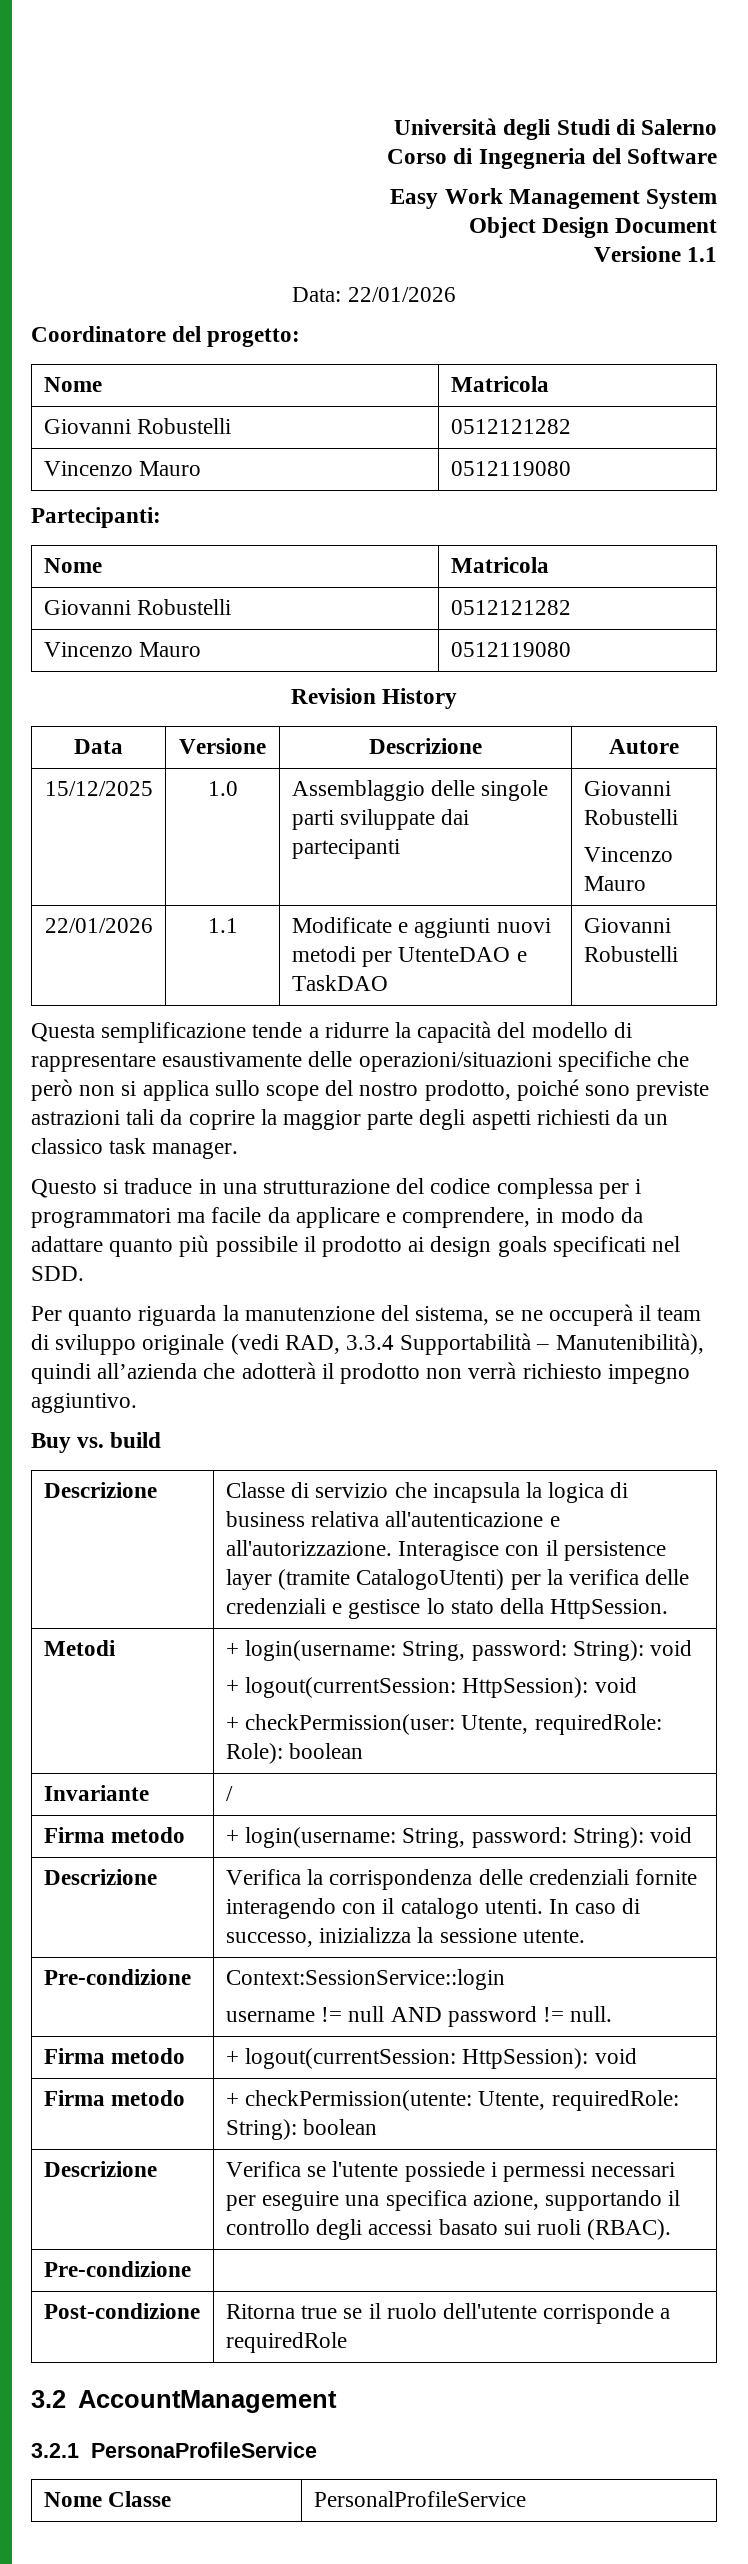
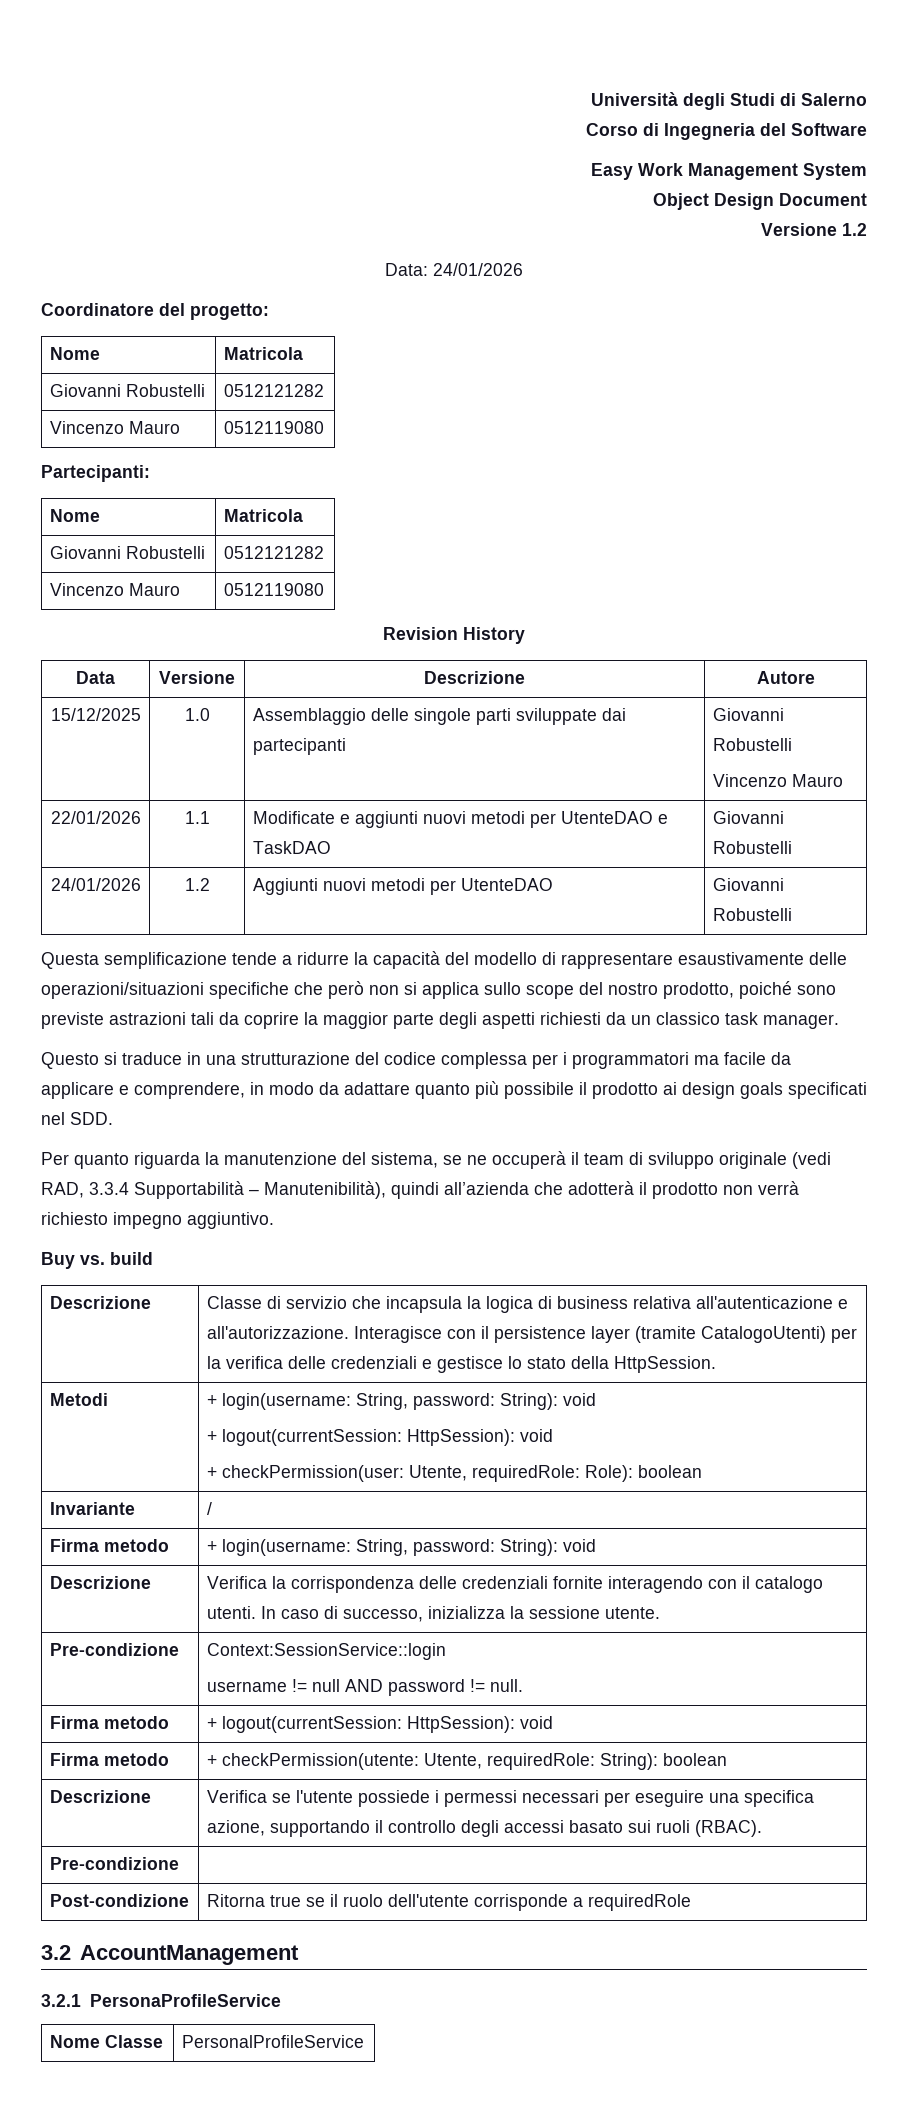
[687,247,717,262] 1.1 -> [842,223,867,236] 1.2
[347,287,456,302] 22/01/2026 -> [433,263,523,276] 24/01/2026
(678, 954) none -> [50,878,141,891] [184,878,210,891] [252,878,553,895] [712,878,784,891] [712,908,792,921] // 24/01/2026 | 1.2 | Aggiunti nuovi metodi per UtenteDAO | Giovanni Robustelli

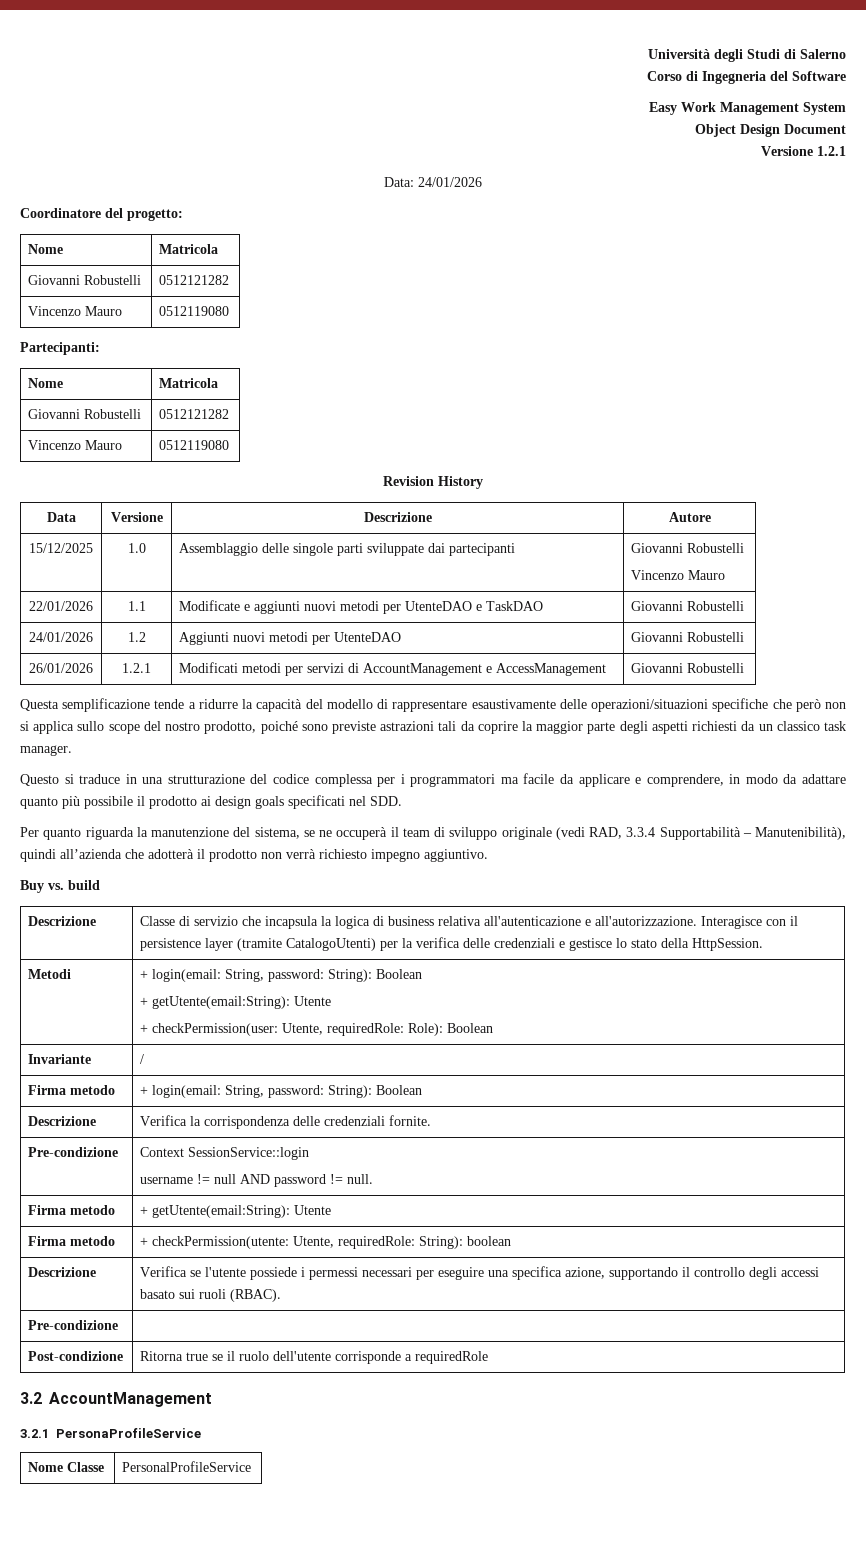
[842,223,867,236] 1.2 -> [817,146,846,156] 1.2.1
(792, 914) none -> [29,663,93,673] [122,663,151,673] [179,662,607,676] [631,663,745,673] // 26/01/2026 | 1.2.1 | Modificati metodi per servizi di AccountManagement e AccessManagement | Giovanni Robustelli
[221,1393,596,1410] [206,1429,553,1446] login(username: String, password: String): void // + logout(currentSession: HttpSession): void -> [152,969,423,982] [140,996,332,1009] login(email: String, password: String): Boolean // + getUtente(email:String): Utente
[637,1465,702,1478] boolean -> [447,1023,494,1033] Boolean
[221,1539,596,1556] login(username: String, password: String): void -> [152,1085,423,1098] login(email: String, password: String): Boolean
[552,1576,823,1593] [206,1606,660,1622] [49,1643,179,1656] [206,1643,446,1660] fornite interagendo con il catalogo utenti. In caso di successo, inizializza la sessione utente. // Pre-condizione | Context:SessionService::login -> [389,1115,432,1126] [28,1147,119,1157] [140,1147,310,1160] fornite. // Pre-condizione | Context SessionService::login
[221,1716,553,1733] logout(currentSession: HttpSession): void -> [152,1205,332,1218] getUtente(email:String): Utente

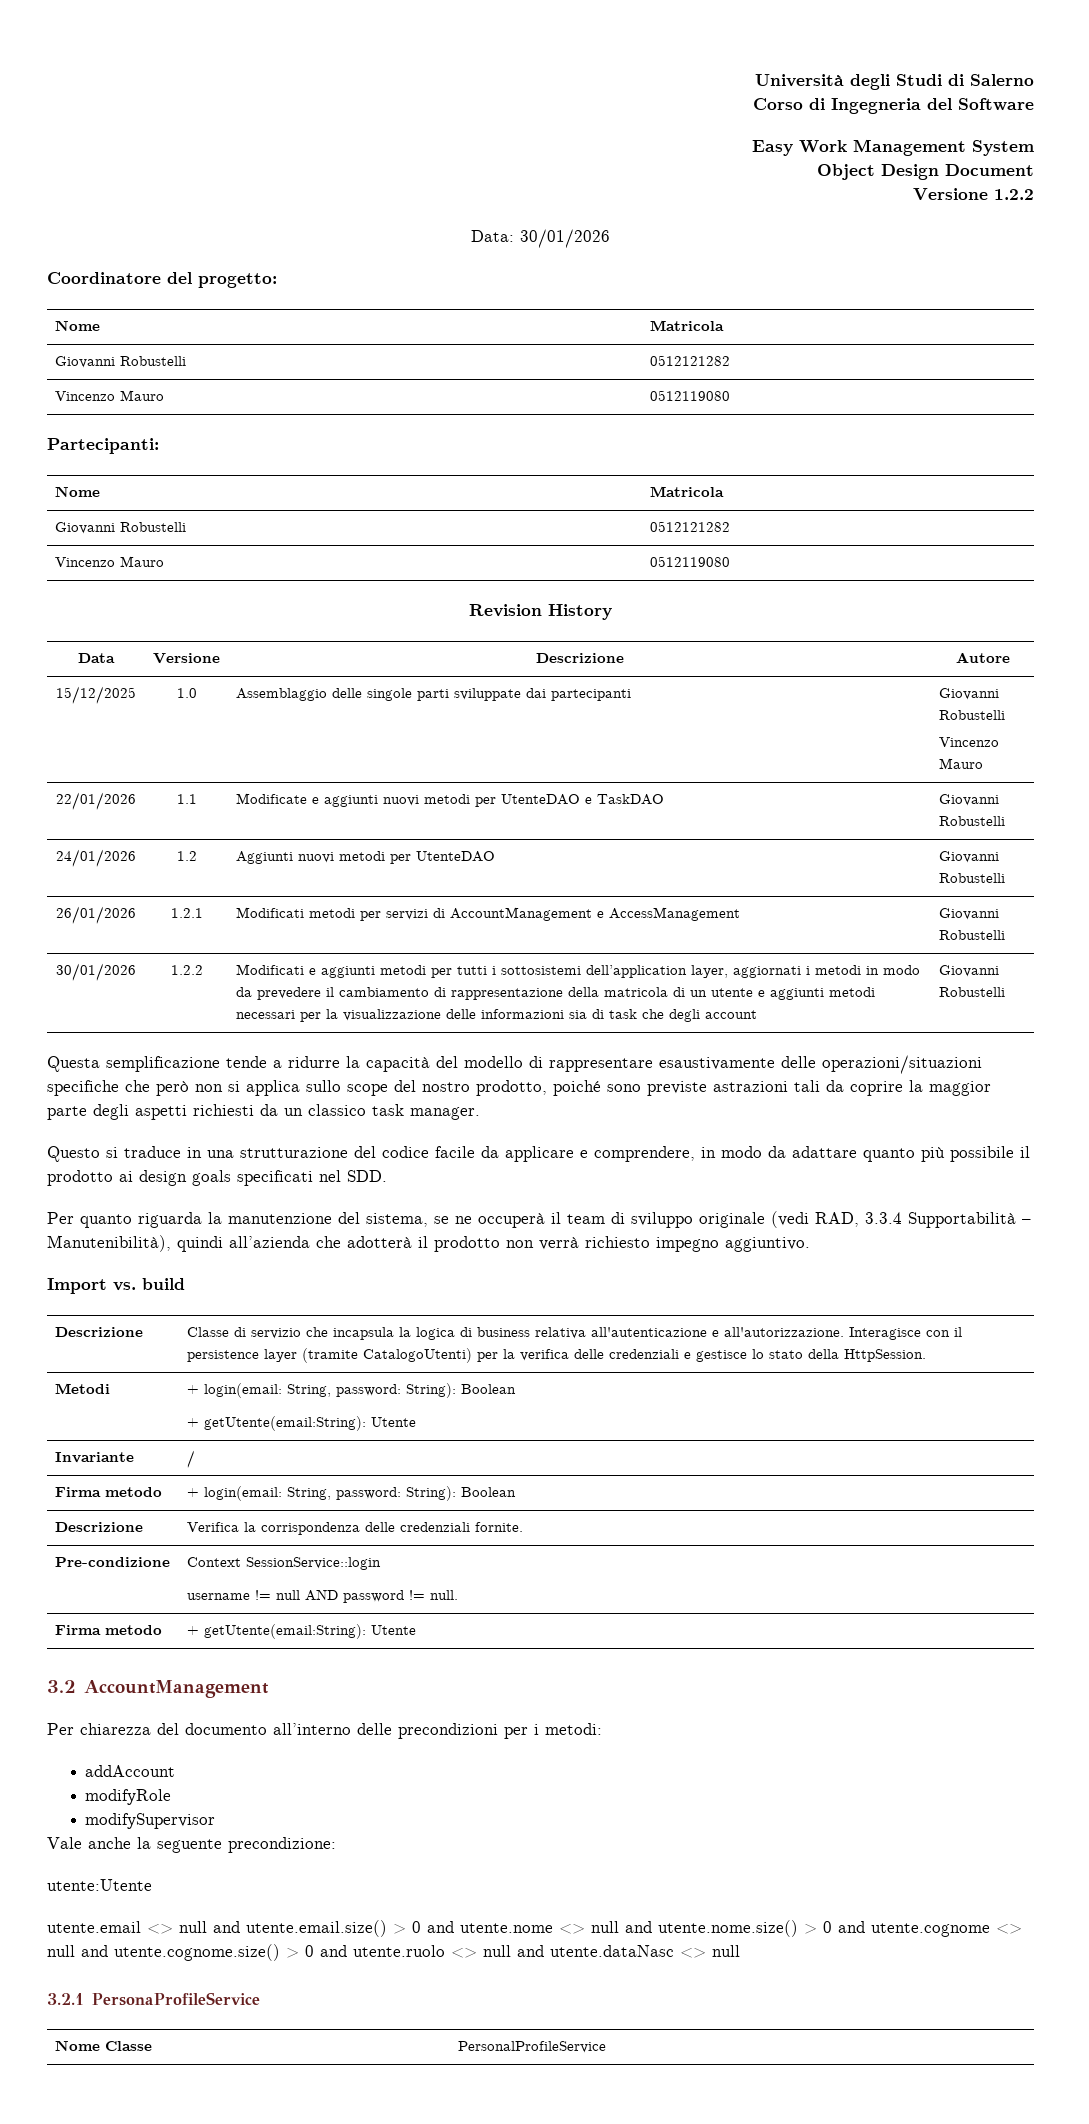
[817,146,846,156] 1.2.1 -> [994,189,1034,200] 1.2.2
[418,177,482,187] 24/01/2026 -> [520,229,610,248] 30/01/2026
(745, 668) none -> [56,963,136,981] [170,965,203,975] [236,964,921,978] [236,987,876,1000] [236,1009,758,1022] [939,965,1000,977] [939,987,1006,997] // 30/01/2026 | 1.2.2 | Modificati e aggiunti metodi per tutti i sottosistemi dell’application layer, aggiornati i metodi in modo da prevedere il cambiamento di rappresentazione della matricola di un utente e aggiunti metodi necessari per la visualizzazione delle informazioni sia di task che degli account | Giovanni Robustelli
[314,774,519,787] complessa per i programmatori ma -> (429, 1152) none
[20,880,44,893] Buy -> [47,1278,107,1294] Import
[140,1023,494,1036] // + checkPermission(user: Utente, requiredRole: Role): Boolean -> (417, 1422) none
[28,1236,116,1246] [140,1236,512,1249] [28,1267,97,1277] [140,1266,820,1280] [140,1289,282,1302] [28,1320,119,1330] [28,1351,124,1361] [140,1351,489,1364] [20,1392,212,1407] // Firma metodo | + checkPermission(utente: Utente, requiredRole: String): boolean // Descrizione | Verifica se l'utente possiede i permessi necessari per eseguire una specifica azione, supportando il controllo degli accessi basato sui ruoli (RBAC). // Pre-condizione | // Post-condizione | Ritorna true se il ruolo dell'utente corrisponde a requiredRole // 3.2 AccountManagement -> [47,1680,270,1698] [47,1723,602,1739] [85,1765,176,1777] [85,1789,172,1805] [85,1813,216,1829] [47,1837,336,1853] [47,1879,152,1891] [47,1920,1022,1937] [47,1944,740,1961] // 3.2 AccountManagement // Per chiarezza del documento all’interno delle precondizioni per i metodi: // addAccount // modifyRole // modifySupervisor // Vale anche la seguente precondizione: // utente:Utente // utente.email <> null and utente.email.size() > 0 and utente.nome <> null and utente.nome.size() > 0 and utente.cognome <> null and utente.cognome.size() > 0 and utente.ruolo <> null and utente.dataNasc <> null

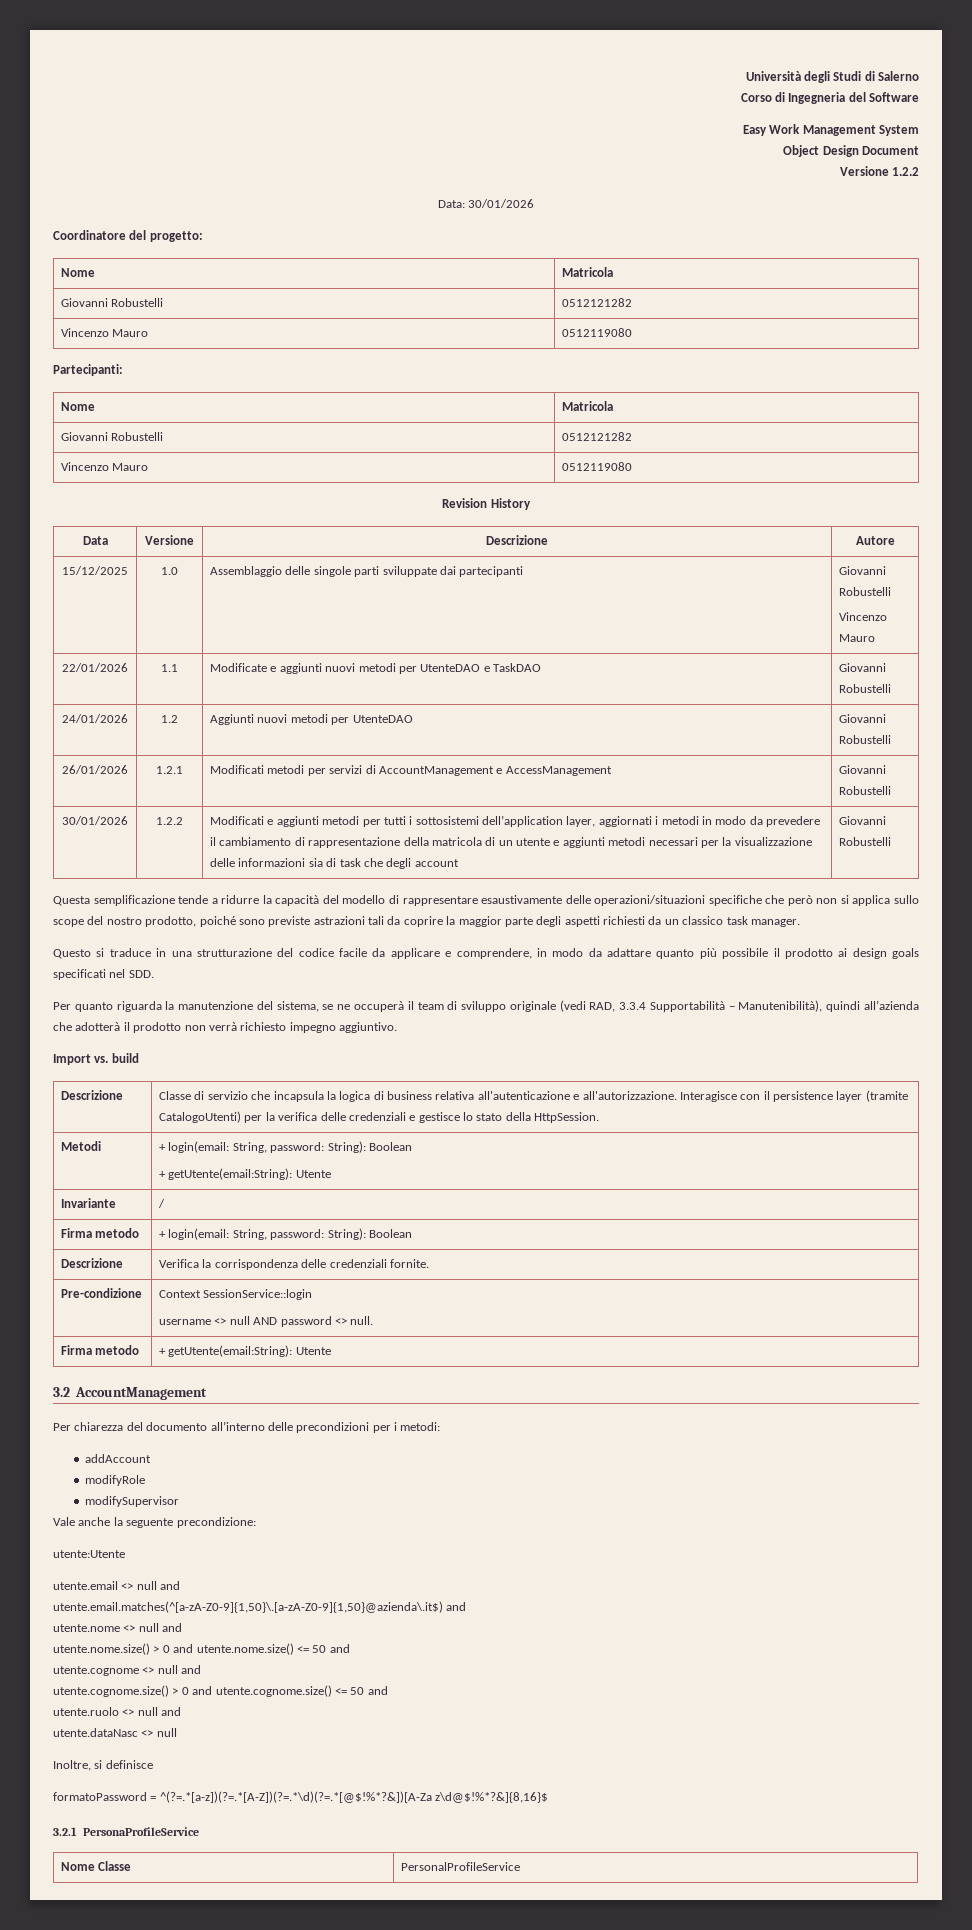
[255,1590,272,1600] != -> [214,1318,227,1325] <>
[409,1590,426,1600] != -> [334,1318,347,1325] <>
[246,1920,454,1937] utente.email.size() > 0 and -> [53,1601,467,1613] // utente.email.matches(^[a-zA-Z0-9]{1,50}\.[a-zA-Z0-9]{1,50}@azienda\.it$) and //
(652, 1927) none -> (183, 1627) //
(865, 1927) none -> [196,1643,350,1655] utente.nome.size() <= 50 and //
(108, 1951) none -> (202, 1669) //
(347, 1951) none -> [215,1685,388,1697] utente.cognome.size() <= 50 and //
(544, 1951) none -> (182, 1711) //
(740, 1951) none -> [53,1760,153,1771] [53,1791,549,1803] // Inoltre, si definisce // formatoPassword = ^(?=.*[a-z])(?=.*[A-Z])(?=.*\d)(?=.*[@$!%*?&])[A-Za z\d@$!%*?&]{8,16}$

